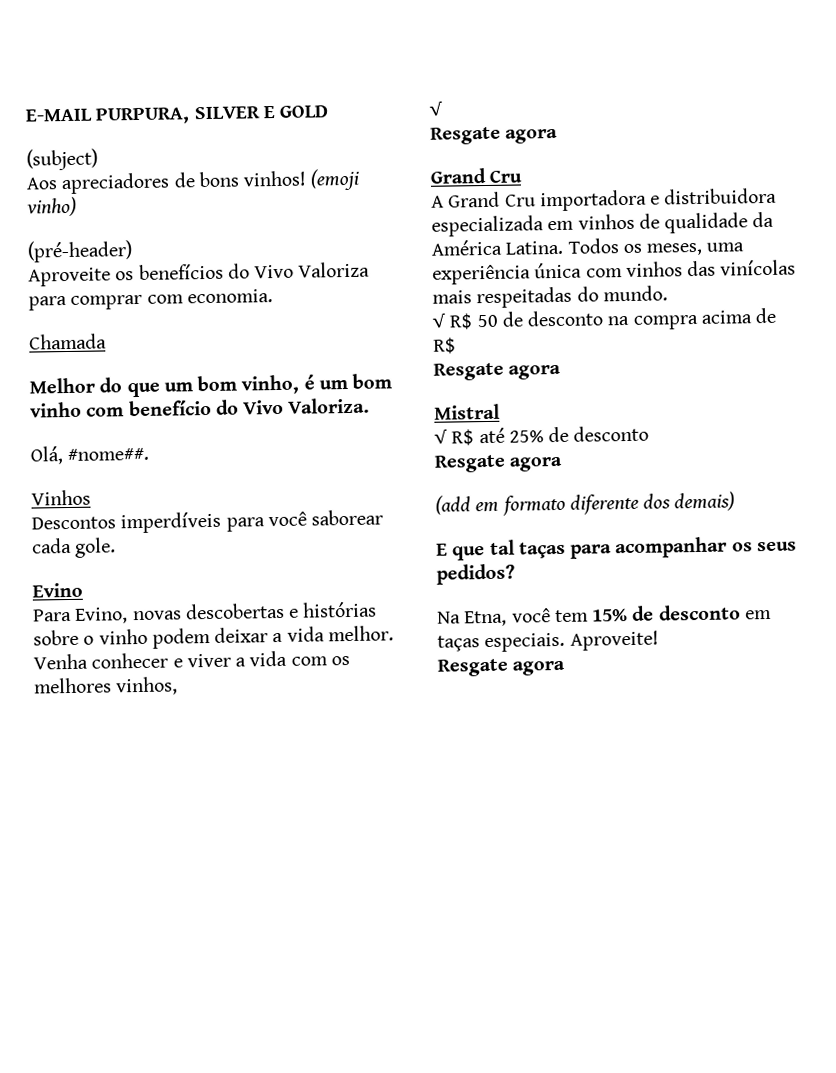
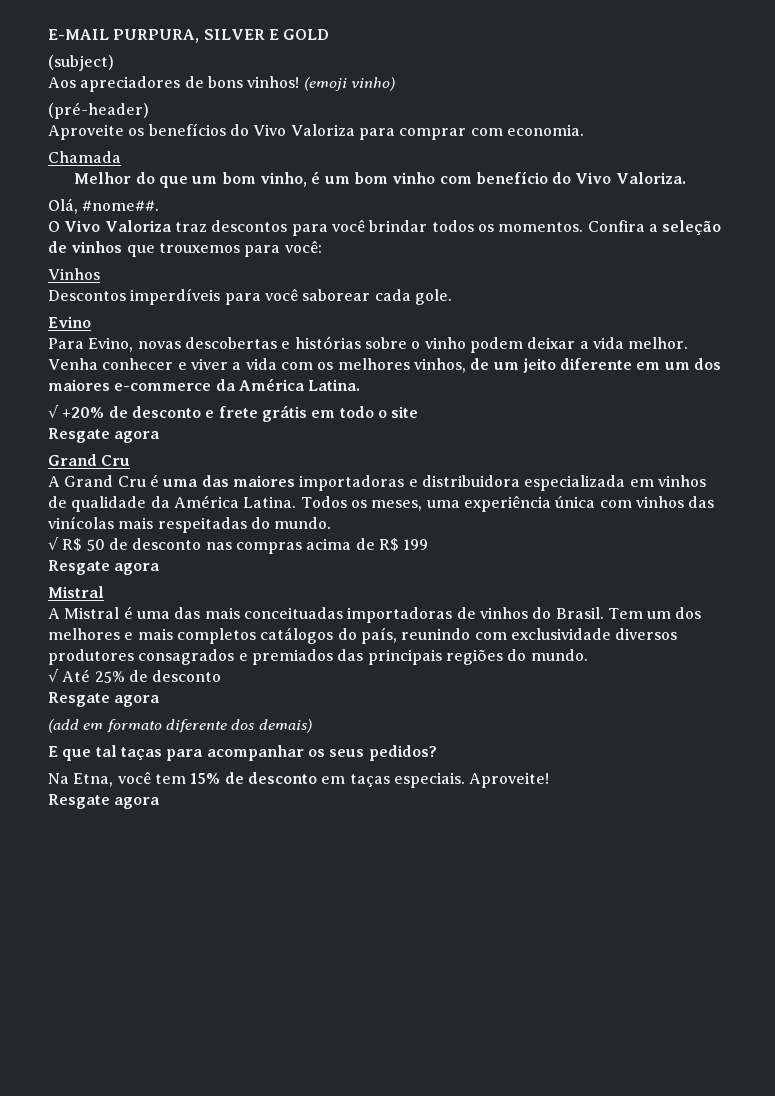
(150, 454) none -> [48,219,722,236] [48,240,322,257] // O Vivo Valoriza traz descontos para você brindar todos os momentos. Confira a seleção de vinhos que trouxemos para você:
[429,101,443,116] // √ -> [470,358,722,373] [48,378,361,391] [48,405,419,422] de um jeito diferente em um dos maiores e-commerce da América Latina. // √ +20% de desconto e frete grátis em todo o site
[539,189,647,212] importadora -> [149,474,405,491] é uma das maiores importadoras
[607,314,699,330] na compra -> [205,542,302,554] nas compras
(456, 345) none -> [403,539,429,550] 199
[434,427,505,446] // √ R$ até -> [48,606,702,623] [48,627,678,644] [48,649,588,665] [48,669,91,682] // A Mistral é uma das mais conceituadas importadoras de vinhos do Brasil. Tem um dos melhores e mais completos catálogos do país, reunindo com exclusividade diversos produtores consagrados e premiados das principais regiões do mundo. // √ Até

